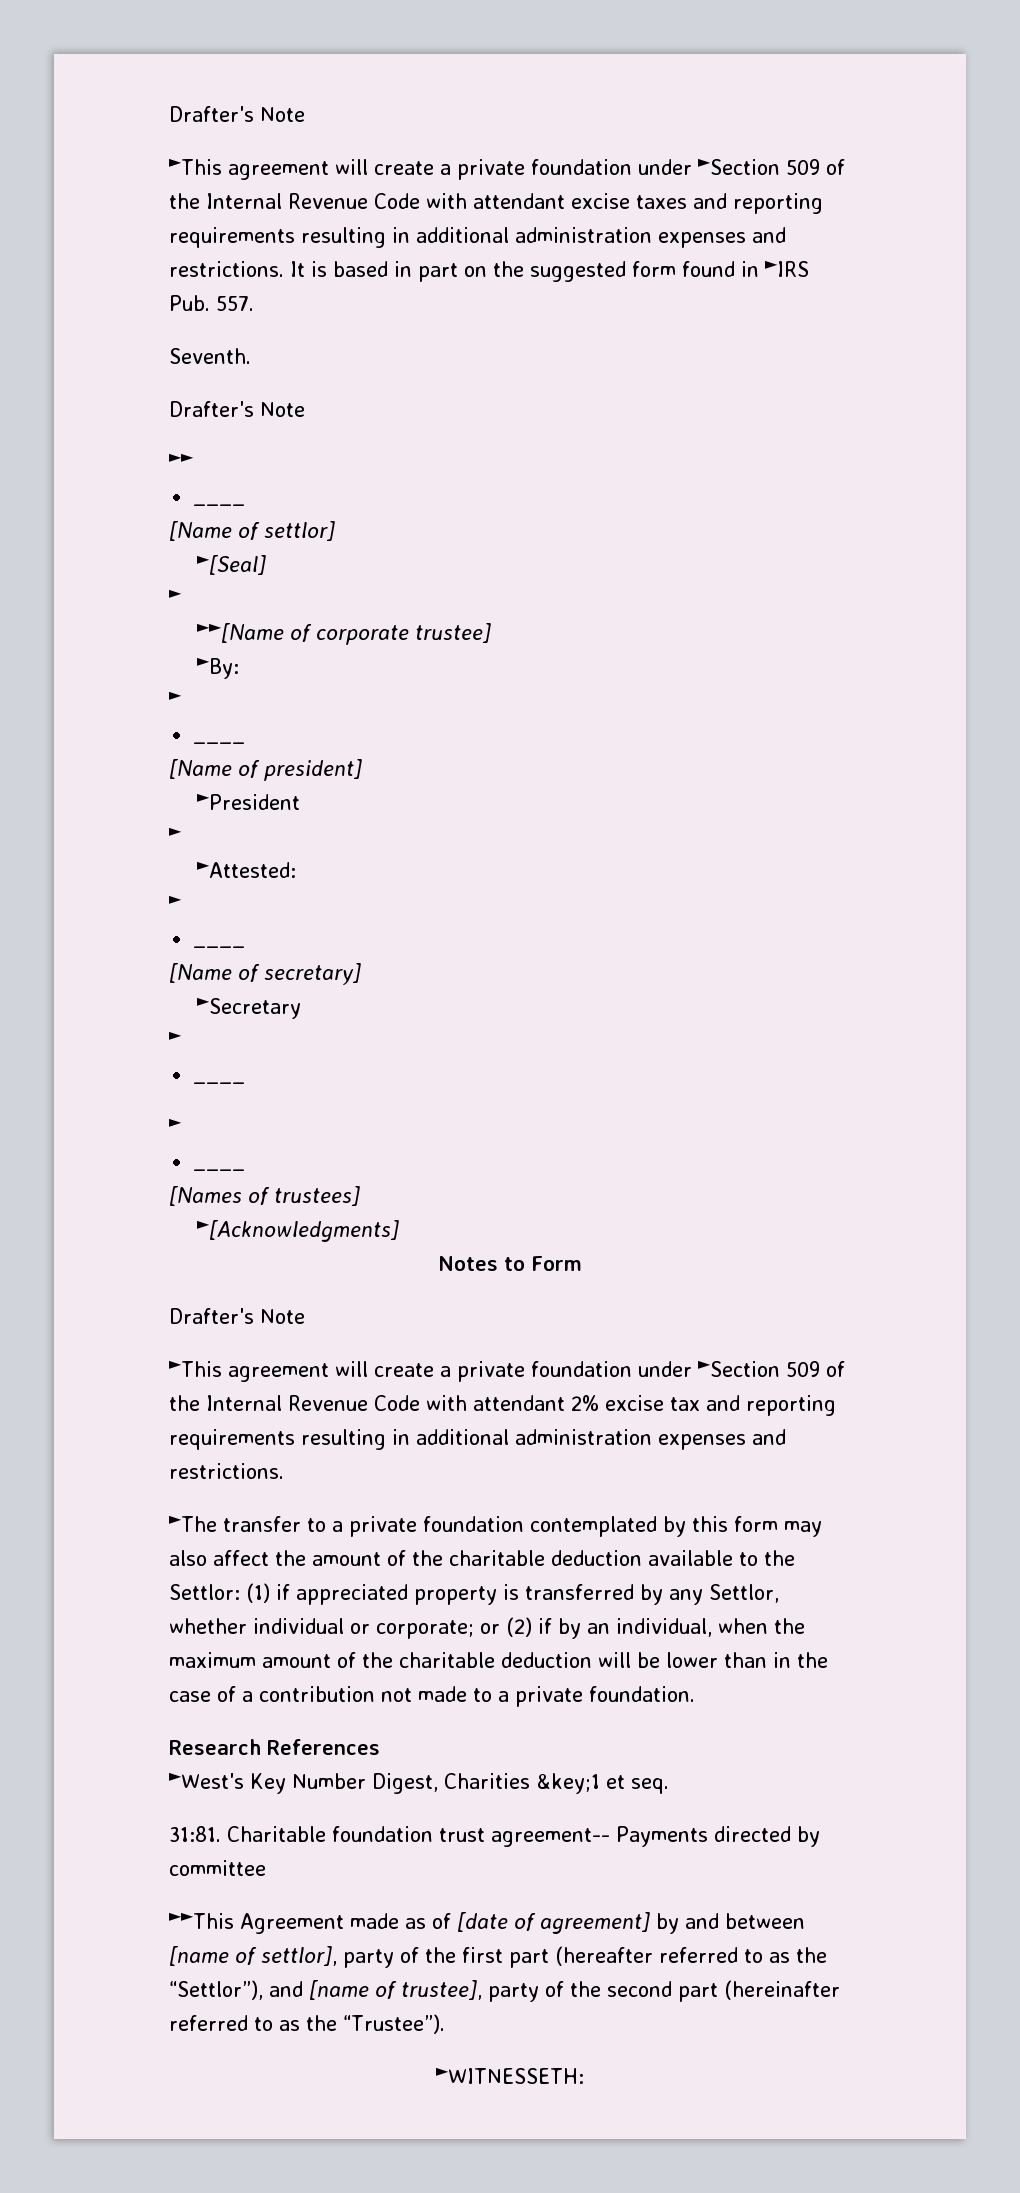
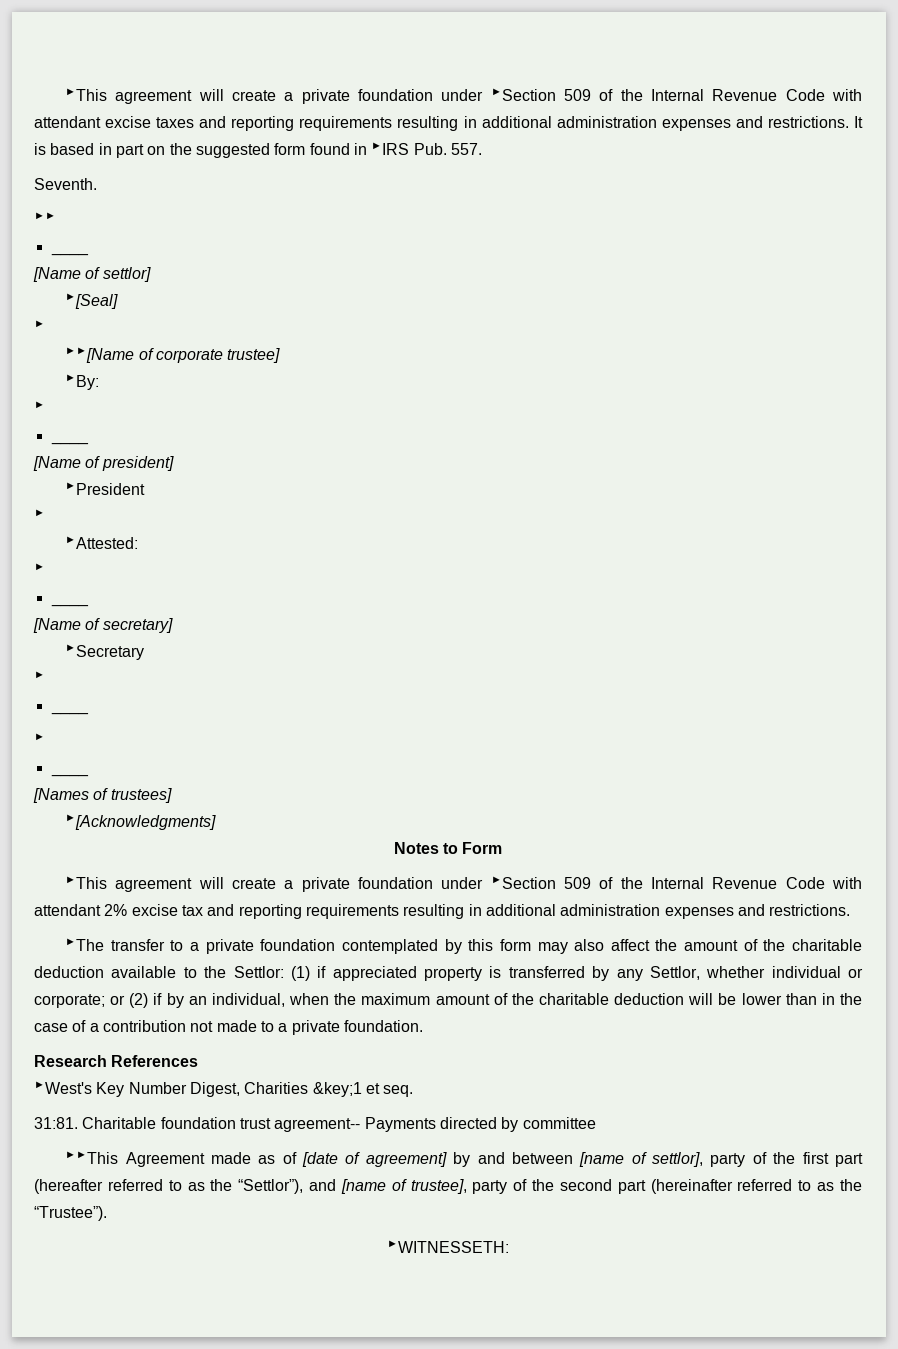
[169,106,305,122] Drafter's Note // -> (65, 94) none
[169,401,305,417] // Drafter's Note -> (97, 184) none
[169,1308,305,1324] // Drafter's Note -> (503, 848) none

